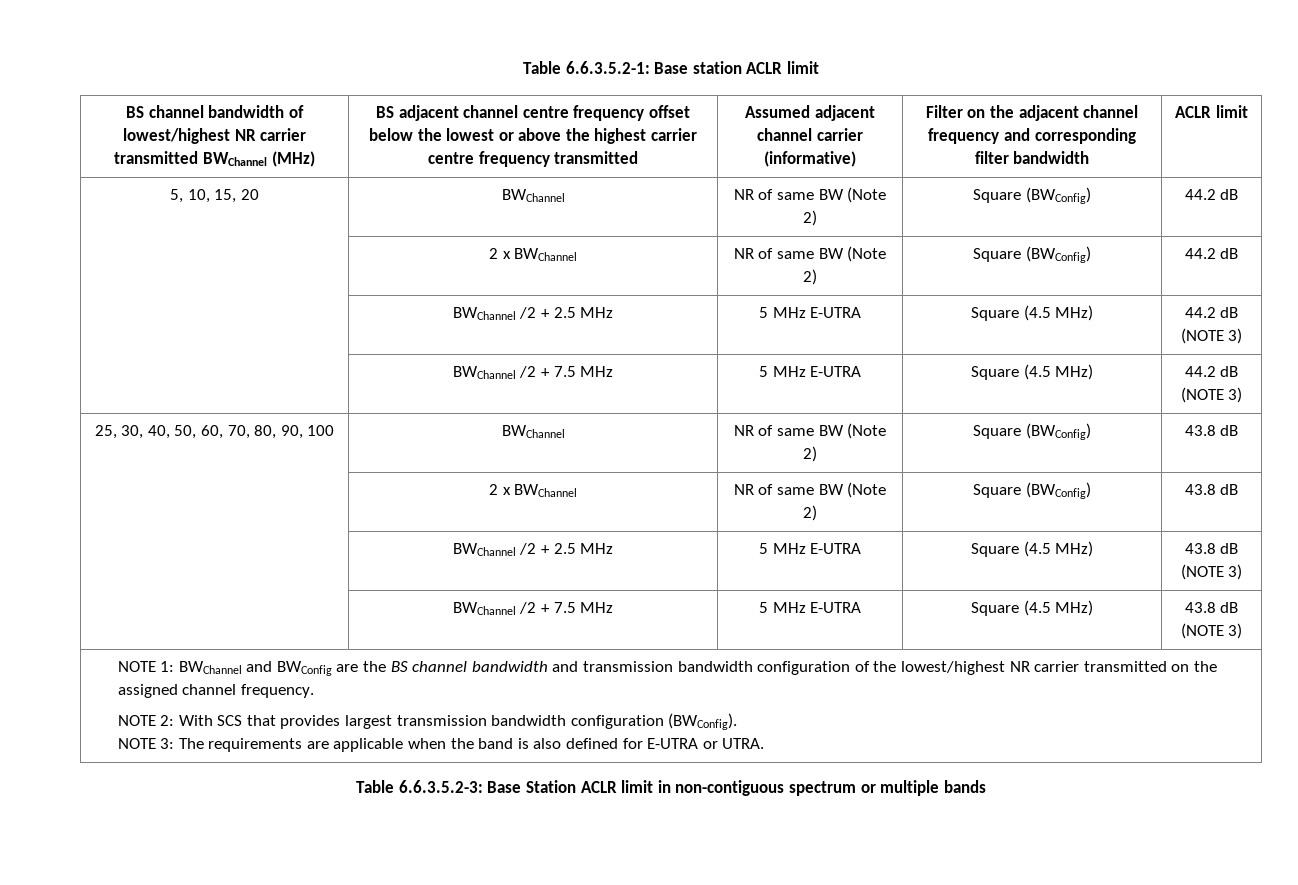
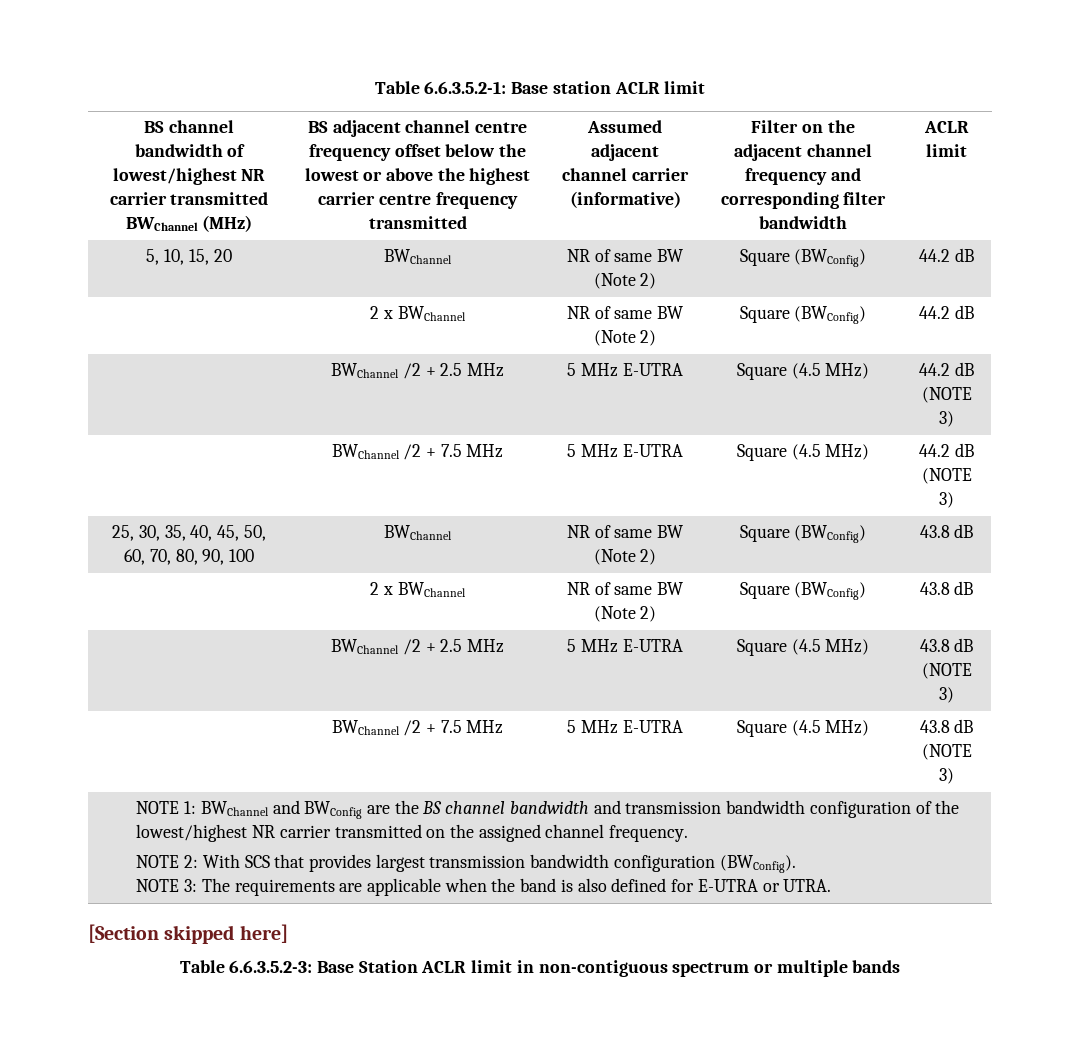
[147,425,170,439] 40, -> [164,525,240,541] 35, 40, 45,
(765, 743) none -> [88,924,288,944] // [Section skipped here]

